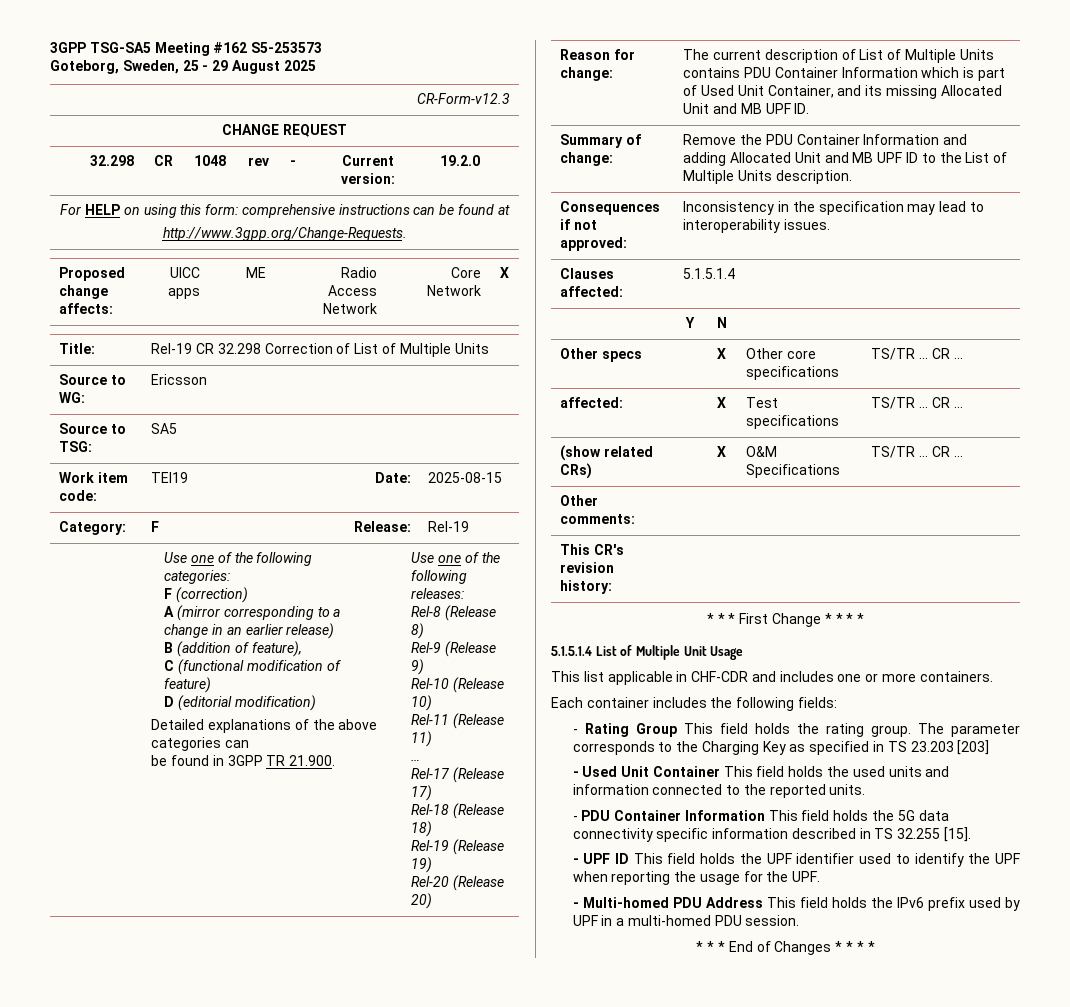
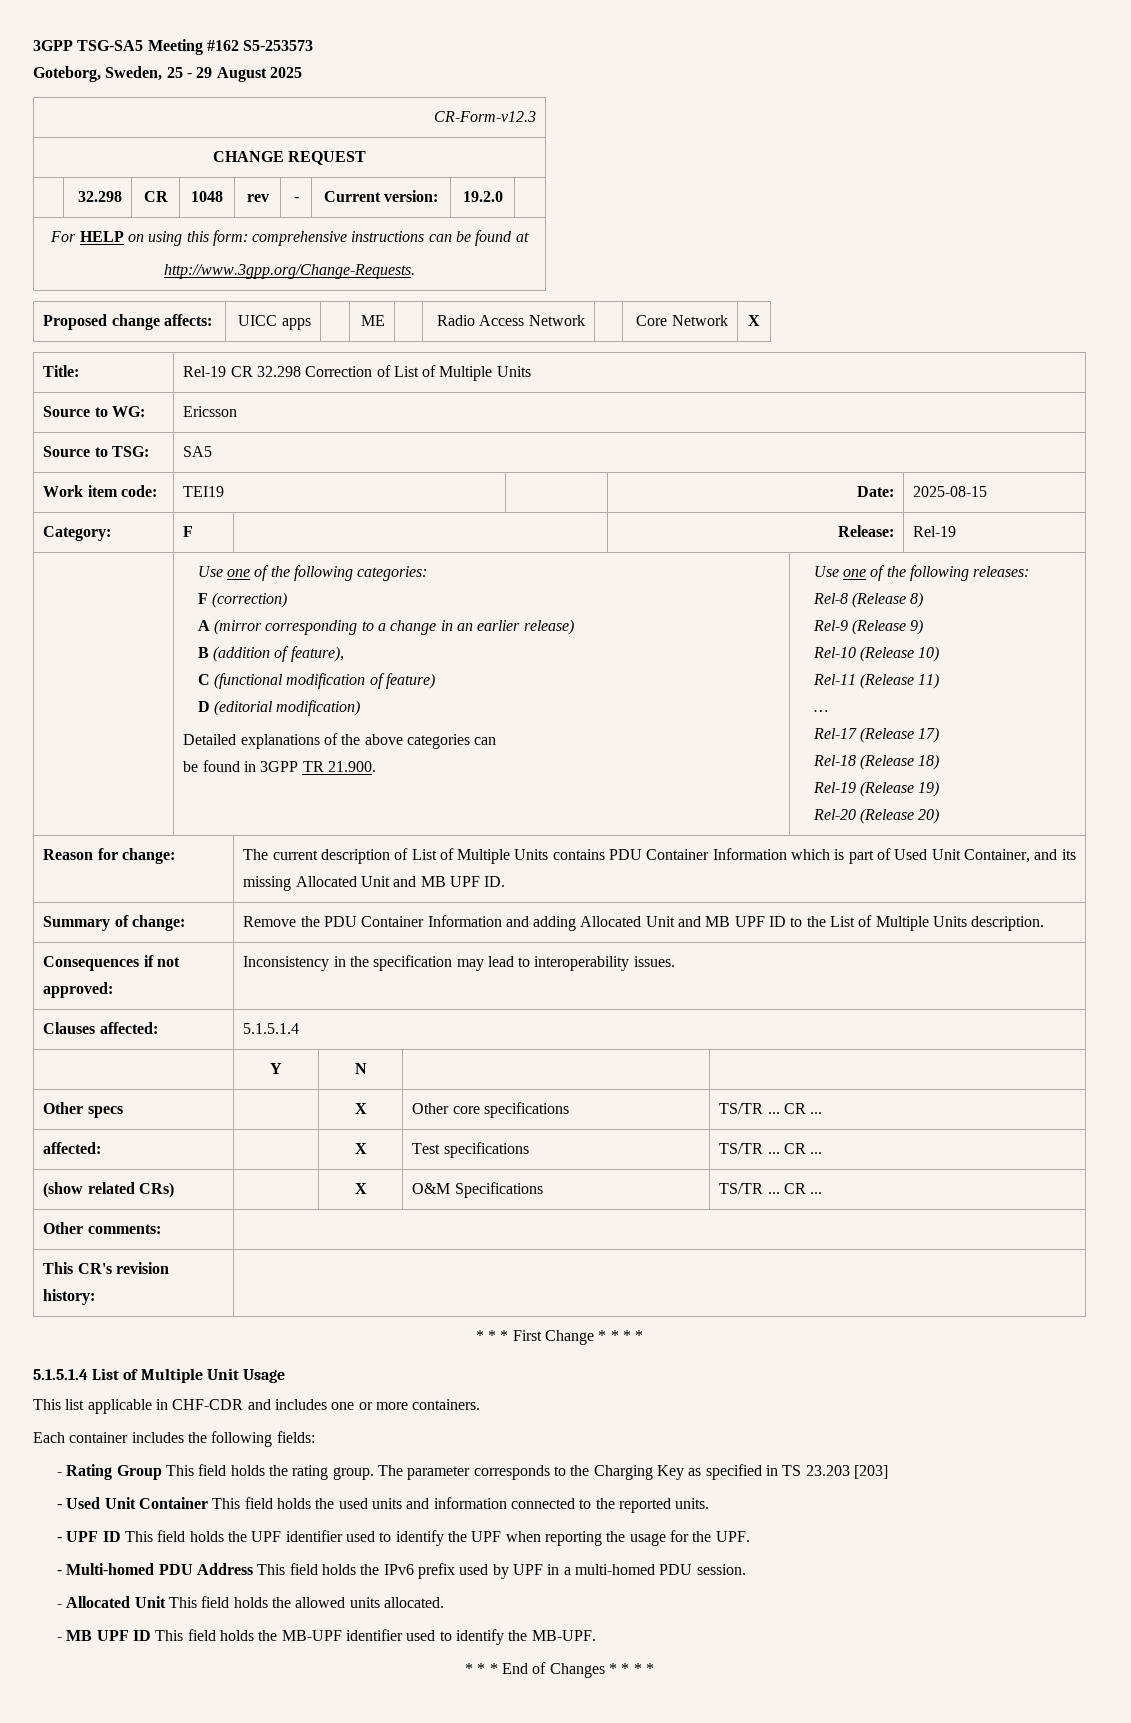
[572,810,949,821] [572,827,971,842] // - PDU Container Information This field holds the 5G data connectivity specific information described in TS 32.255 [15]. -> (710, 1503) none
(800, 920) none -> [57,1596,444,1608] [57,1629,596,1645] // - Allocated Unit This field holds the allowed units allocated. // - MB UPF ID This field holds the MB-UPF identifier used to identify the MB-UPF.

